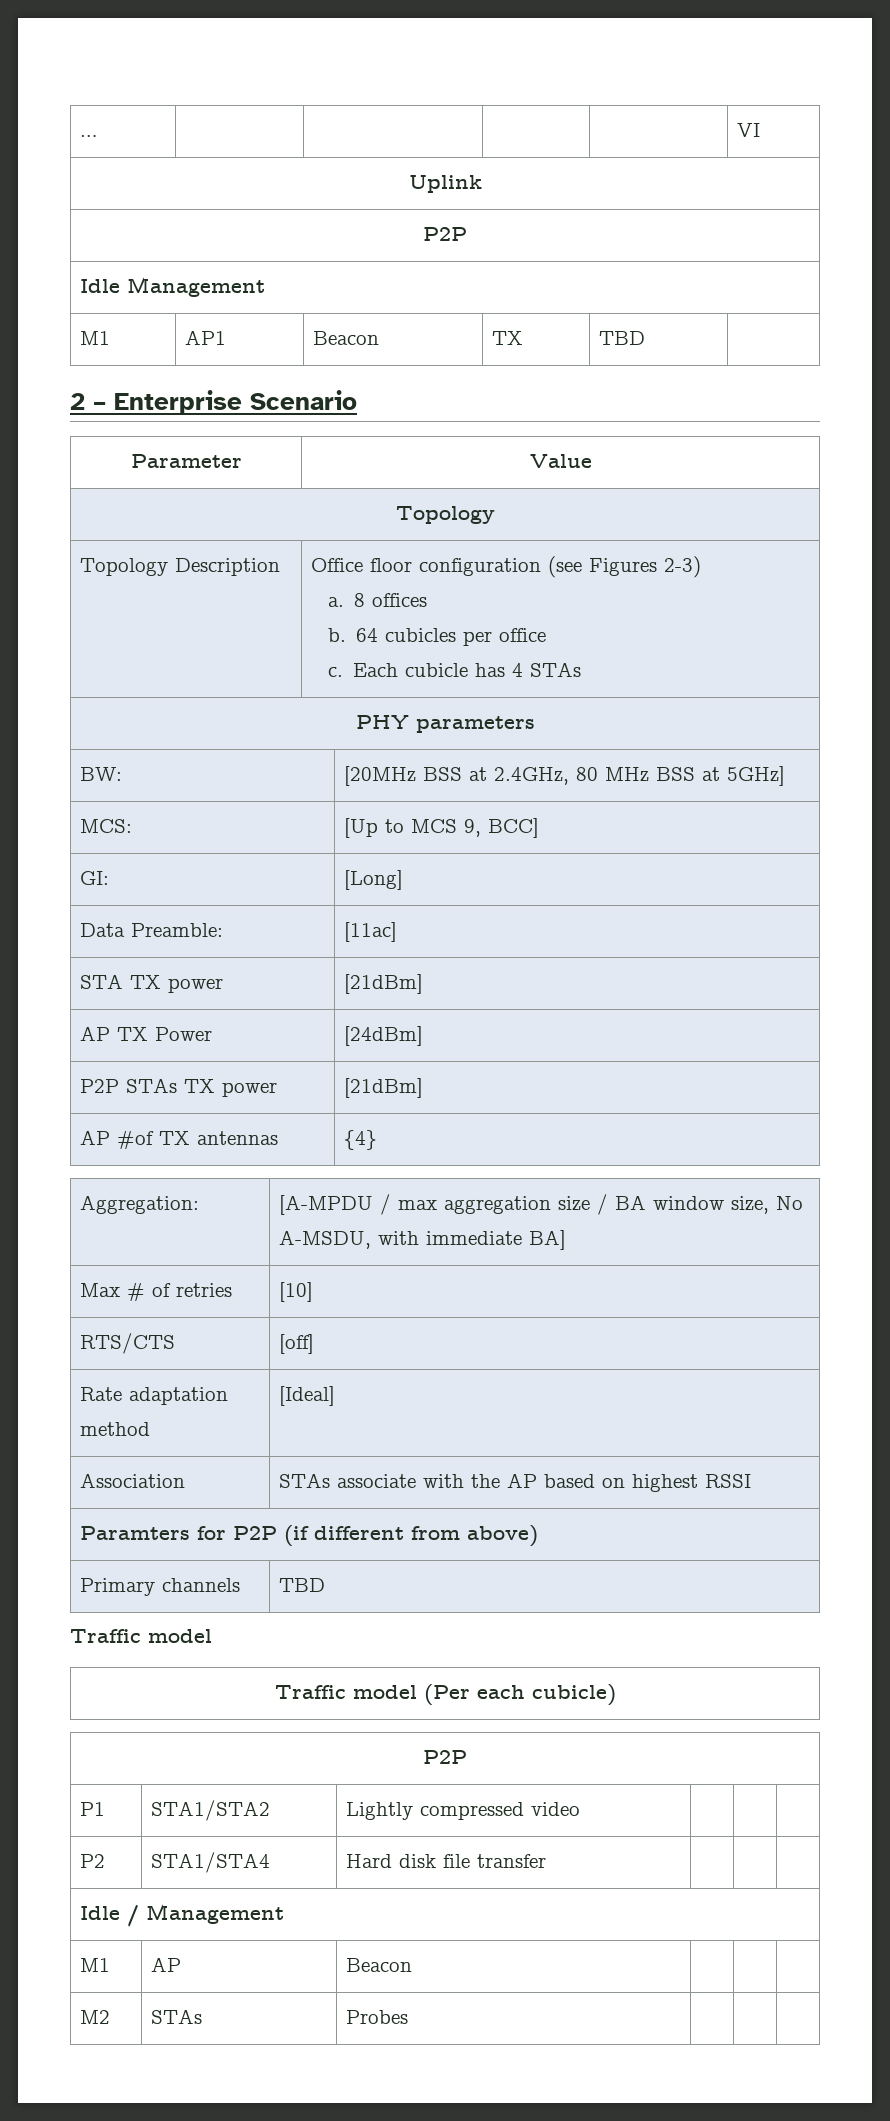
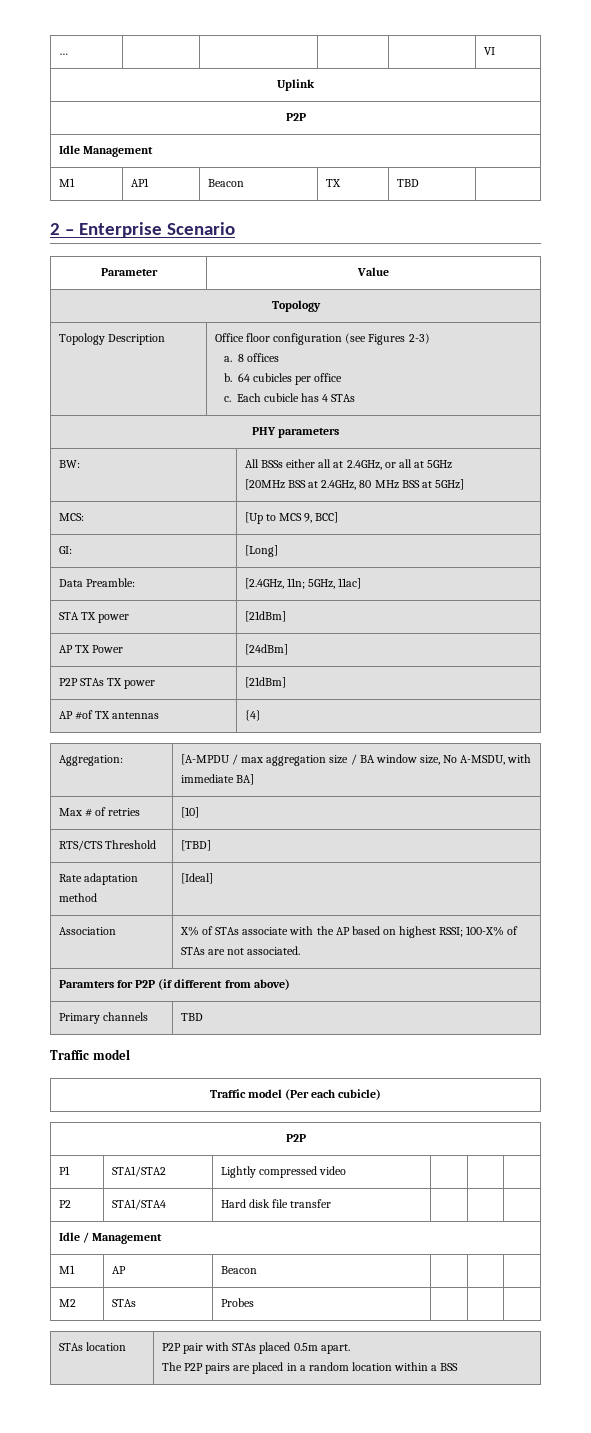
(123, 774) none -> [244,459,452,470] All BSSs either all at 2.4GHz, or all at 5GHz //
[344,922,398,942] [11ac] -> [244,578,362,589] [2.4GHz, 11n; 5GHz, 11ac]
[279,1334,315,1354] | [off] -> [105,840,157,849] [180,840,211,851] Threshold | [TBD]
(186, 1480) none -> [179,926,214,936] X% of
[705,1474,752,1488] RSSI -> [439,926,519,937] [180,946,301,955] RSSI; 100-X% of STAs are not associated.
(409, 2017) none -> [58,1342,127,1351] [161,1342,350,1354] [161,1362,459,1374] // STAs location | P2P pair with STAs placed 0.5m apart. // The P2P pairs are placed in a random location within a BSS

